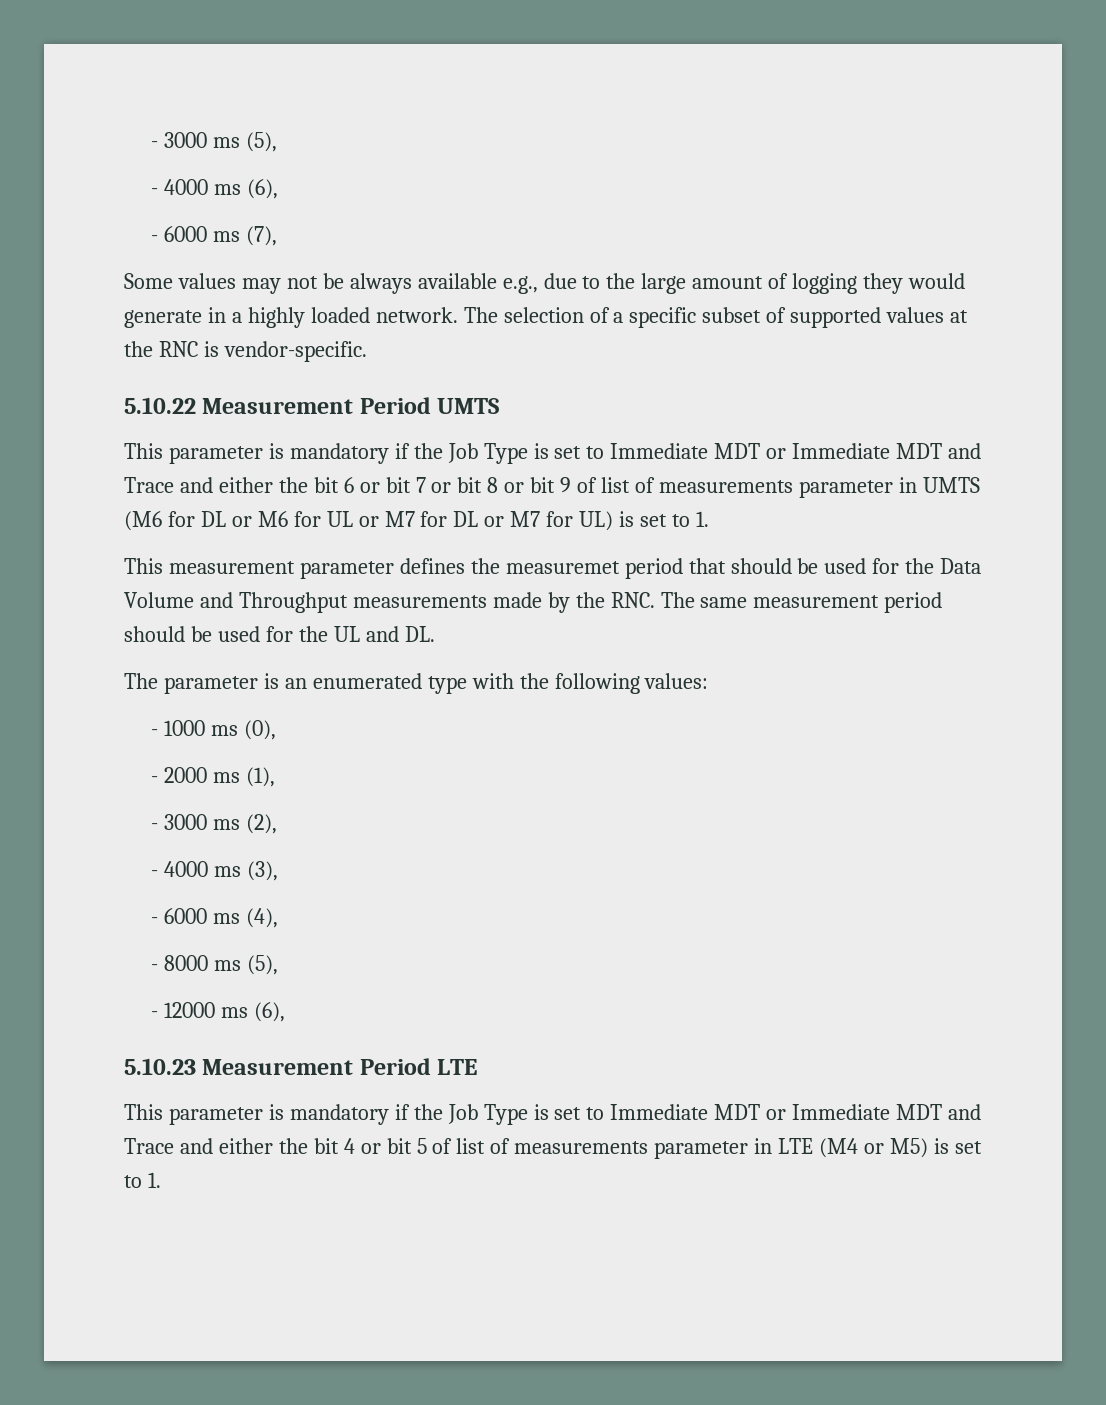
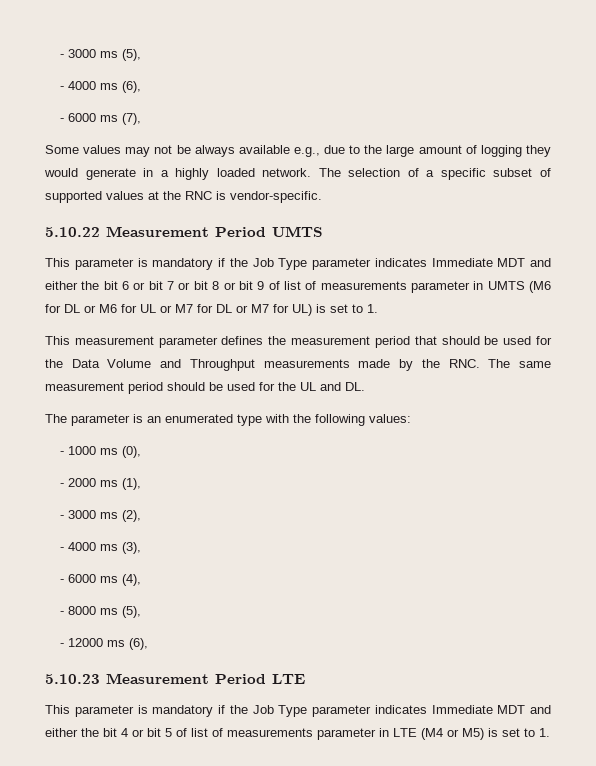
[533,443,982,459] [124,477,174,493] is set to Immediate MDT or Immediate MDT and Trace -> [312,258,526,270] parameter indicates Immediate MDT
[505,561,620,574] measuremet -> [291,336,371,345] measurement
[533,1104,982,1120] [124,1138,174,1154] is set to Immediate MDT or Immediate MDT and Trace -> [312,705,526,717] parameter indicates Immediate MDT

